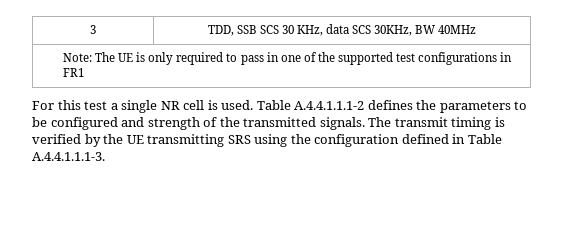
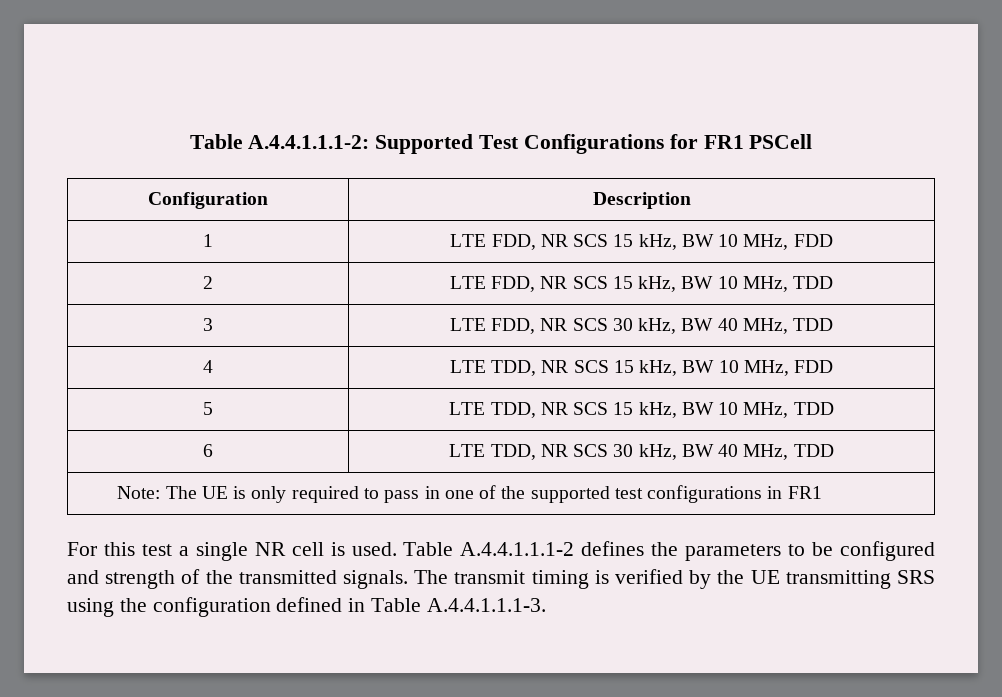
[90,25,96,34] [207,24,477,36] 3 | TDD, SSB SCS 30 KHz, data SCS 30KHz, BW 40MHz -> [189,134,813,154] [148,192,268,209] [592,192,691,209] [203,234,213,247] [450,234,833,250] [203,276,213,289] [449,276,834,292] [203,318,213,331] [449,318,834,334] [203,360,213,373] [449,360,834,376] [203,402,213,415] [449,402,834,418] [203,444,213,457] [449,444,834,460] Table A.4.4.1.1.1-2: Supported Test Configurations for FR1 PSCell // Configuration | Description // 1 | LTE FDD, NR SCS 15 kHz, BW 10 MHz, FDD // 2 | LTE FDD, NR SCS 15 kHz, BW 10 MHz, TDD // 3 | LTE FDD, NR SCS 30 kHz, BW 40 MHz, TDD // 4 | LTE TDD, NR SCS 15 kHz, BW 10 MHz, FDD // 5 | LTE TDD, NR SCS 15 kHz, BW 10 MHz, TDD // 6 | LTE TDD, NR SCS 30 kHz, BW 40 MHz, TDD

